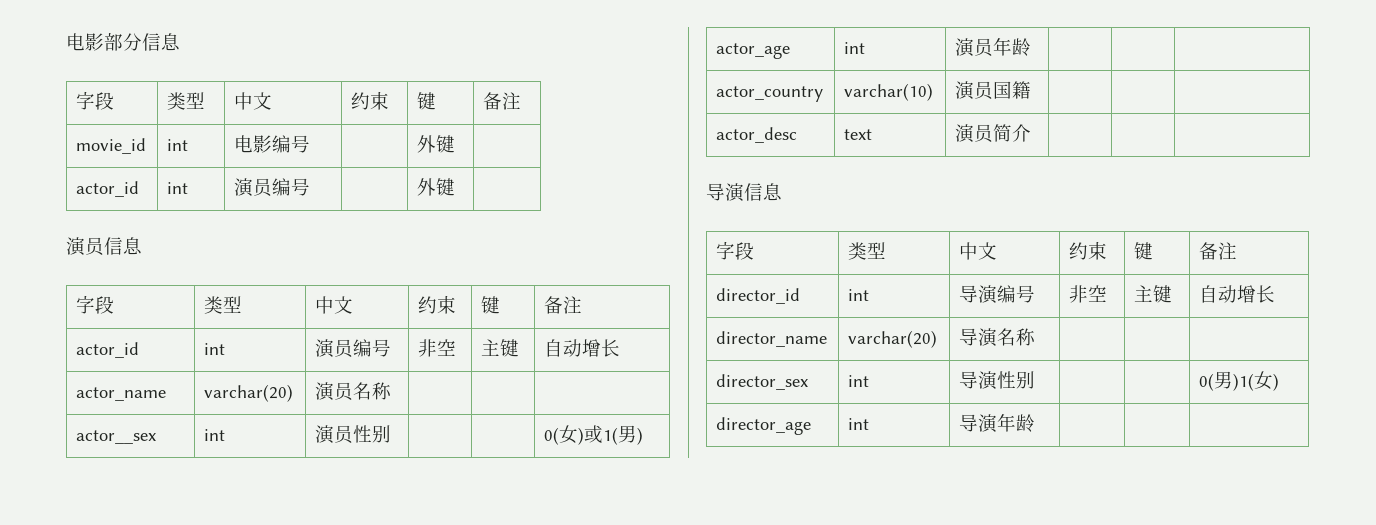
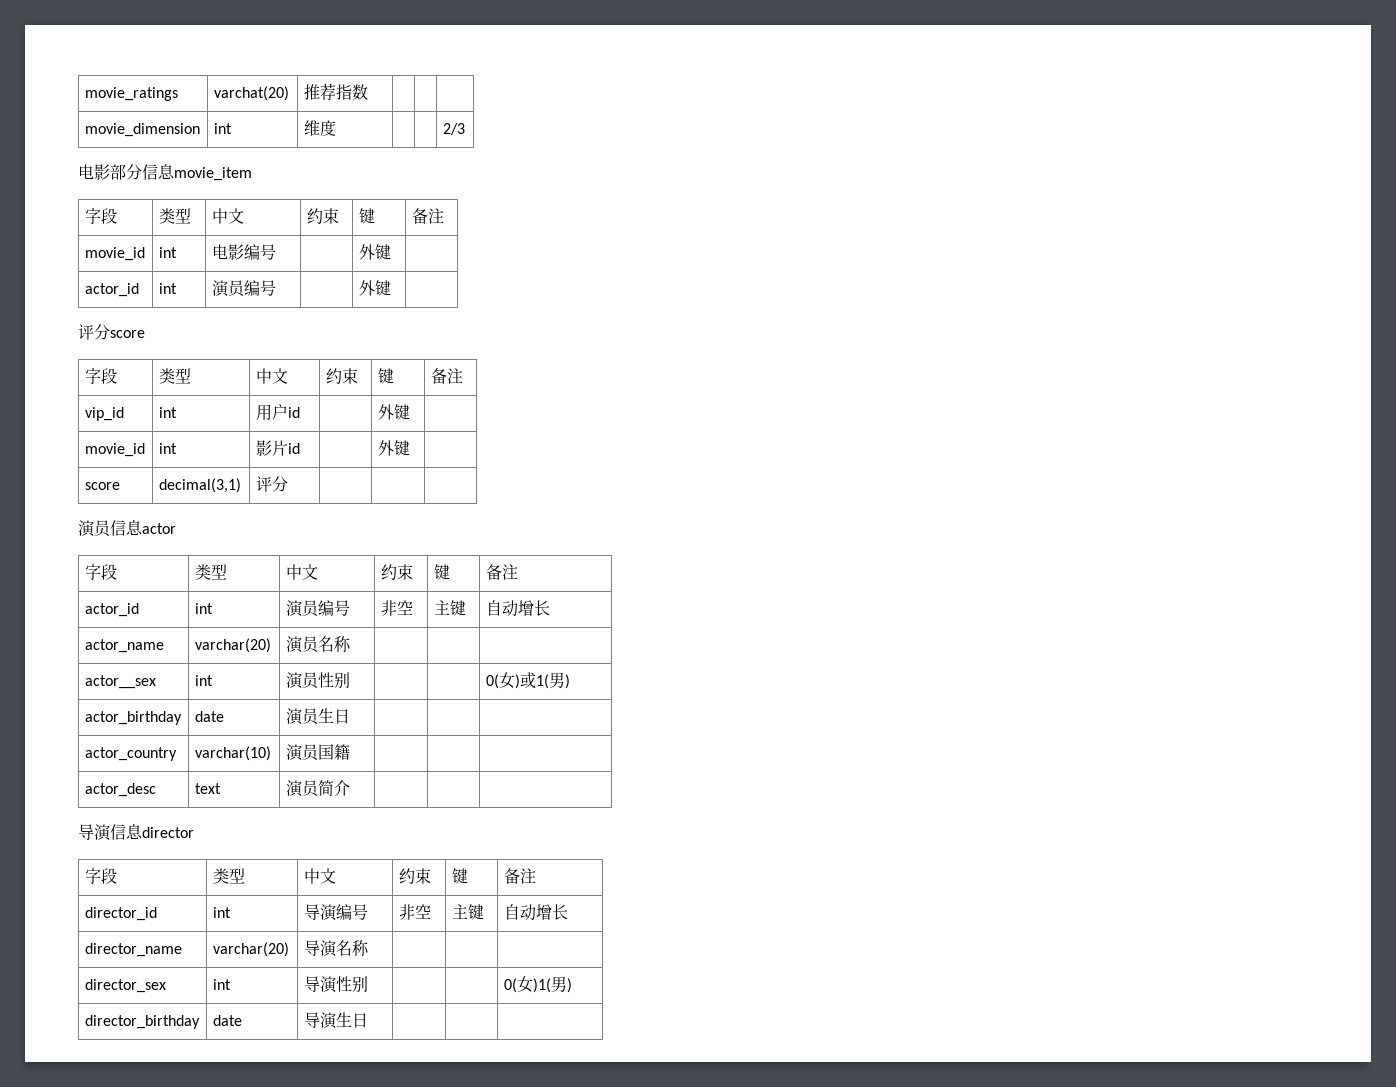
(66, 42) none -> [84,87,178,101] [213,86,289,101] [303,83,368,101] [84,123,200,137] [213,123,232,134] [303,120,336,136] [442,123,465,135] movie_ratings | varchat(20) | 推荐指数 | | | // movie_dimension | int | 维度 | | | 2/3 //
(180, 42) none -> [174,167,252,181] movie_item
(456, 187) none -> [78,324,145,340] [84,368,117,384] [158,368,191,384] [255,368,288,384] [325,368,358,384] [377,368,394,384] [430,368,463,384] [84,407,124,421] [158,407,177,418] [255,404,300,421] [377,404,410,420] [84,443,145,457] [158,443,177,454] [255,440,300,456] [377,440,410,456] [84,482,120,490] [158,478,241,493] [255,476,288,492] // 评分score // 字段 | 类型 | 中文 | 约束 | 键 | 备注 // vip_id | int | 用户id | | 外键 | // movie_id | int | 影片id | | 外键 | // score | decimal(3,1) | 评分 | | |
(142, 246) none -> [142,523,176,534] actor
[716,43,791,59] [844,42,866,54] [955,37,1032,57] actor_age | int | 演员年龄 -> [84,711,182,725] [194,711,224,722] [285,708,350,725] actor_birthday | date | 演员生日
(782, 192) none -> [142,827,194,838] director
[1214,371,1280,391] [716,417,812,435] [848,418,870,430] [959,413,1036,433] 男)1(女) // director_age | int | 导演年龄 -> [516,976,572,993] [84,1015,200,1029] [212,1015,242,1026] [303,1012,368,1029] 女)1(男) // director_birthday | date | 导演生日

